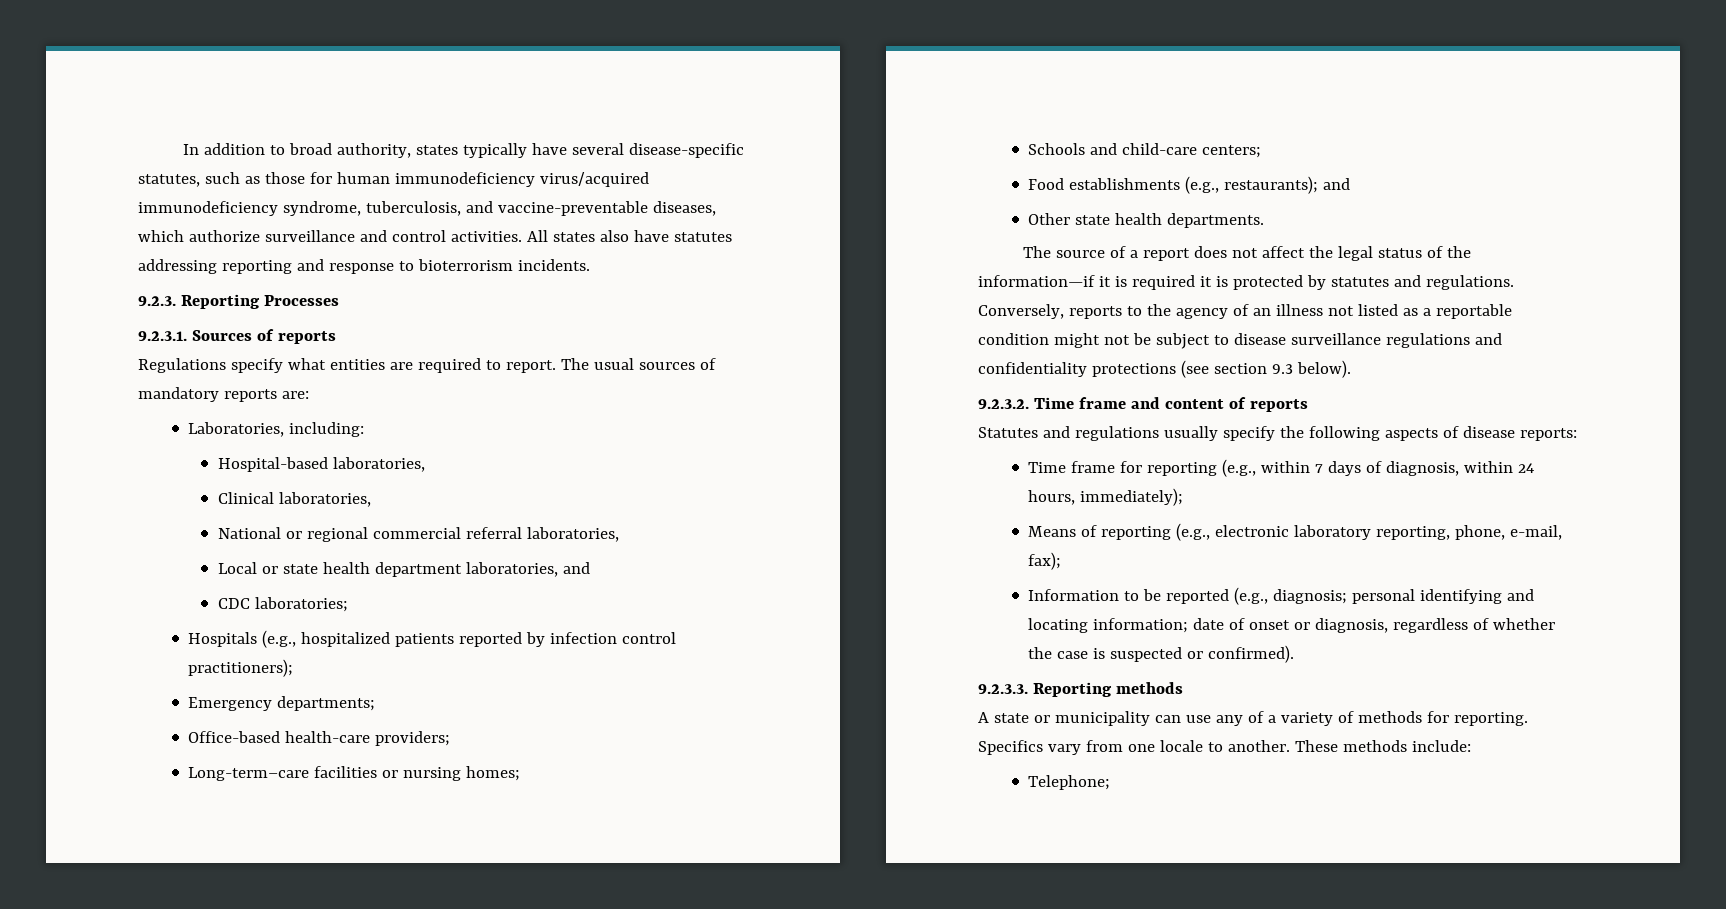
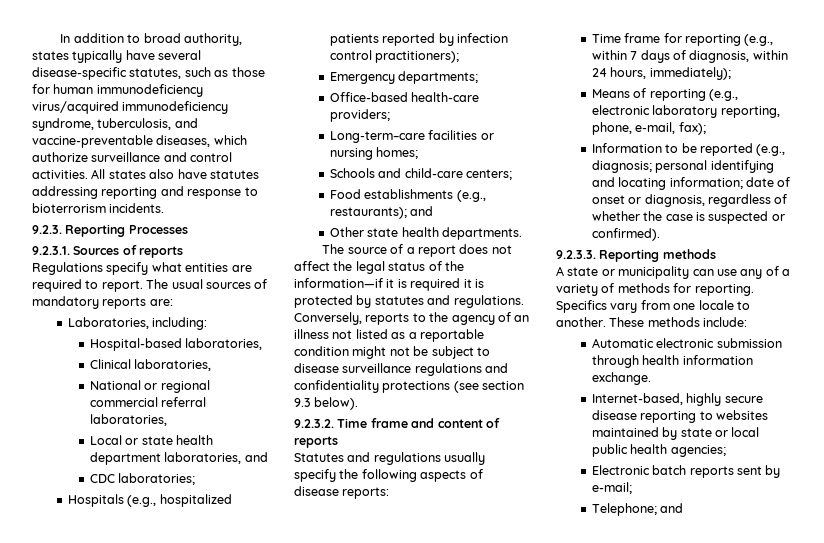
(1471, 746) none -> [591,338,782,348] [591,355,753,368] [591,372,651,385] [591,393,763,406] [591,410,769,423] [591,427,760,440] [591,444,726,457] [591,465,781,478] [591,482,632,494] // Automatic electronic submission through health information exchange. // Internet-based, highly secure disease reporting to websites maintained by state or local public health agencies; // Electronic batch reports sent by e-mail;
(1111, 782) none -> [660,503,684,513] and

